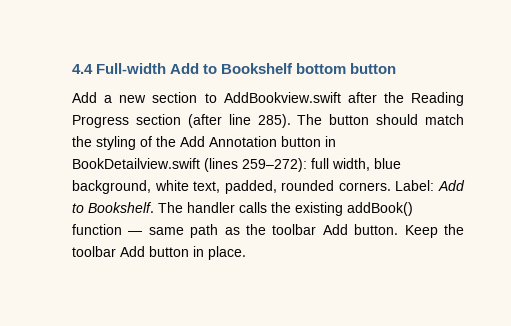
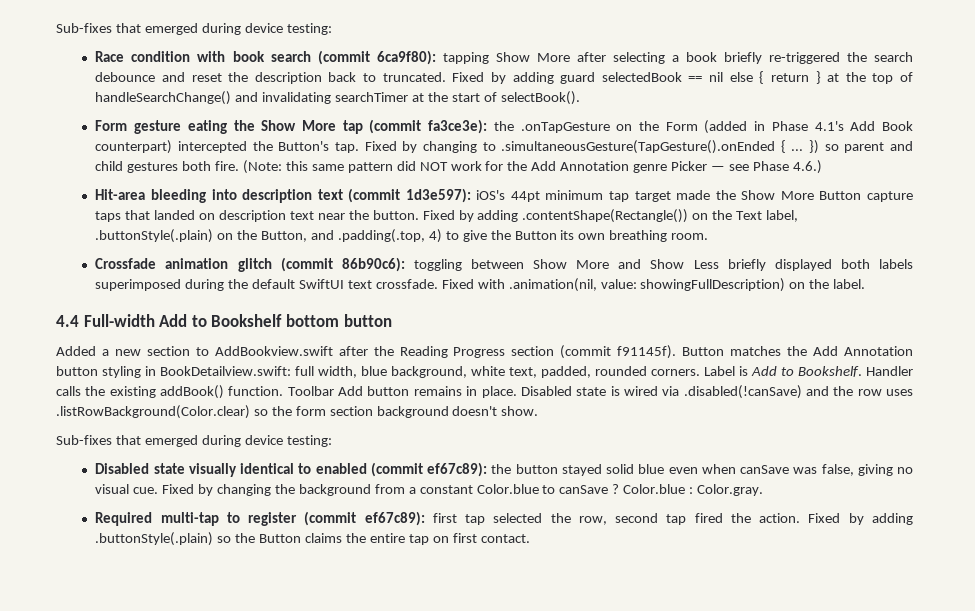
(72, 69) none -> [56,23,332,35] [95,50,914,65] [95,71,913,84] [95,91,580,105] [95,119,913,134] [95,140,913,154] [95,160,822,174] [95,188,913,203] [95,209,799,223] [95,229,709,243] [95,257,914,272] [95,278,866,292] Sub-fixes that emerged during device testing: // Race condition with book search (commit 6ca9f80): tapping Show More after selecting a book briefly re-triggered the search debounce and reset the description back to truncated. Fixed by adding guard selectedBook == nil else { return } at the top of handleSearchChange() and invalidating searchTimer at the start of selectBook(). // Form gesture eating the Show More tap (commit fa3ce3e): the .onTapGesture on the Form (added in Phase 4.1's Add Book counterpart) intercepted the Button's tap. Fixed by changing to .simultaneousGesture(TapGesture().onEnded { ... }) so parent and child gestures both fire. (Note: this same pattern did NOT work for the Add Annotation genre Picker — see Phase 4.6.) // Hit-area bleeding into description text (commit 1d3e597): iOS's 44pt minimum tap target made the Show More Button capture taps that landed on description text near the button. Fixed by adding .contentShape(Rectangle()) on the Text label, .buttonStyle(.plain) on the Button, and .padding(.top, 4) to give the Button its own breathing room. // Crossfade animation glitch (commit 86b90c6): toggling between Show More and Show Less briefly displayed both labels superimposed during the default SwiftUI text crossfade. Fixed with .animation(nil, value: showingFullDescription) on the label. //
[72,92,97,103] Add -> [56,346,96,356] Added
[187,114,464,128] [72,136,336,150] [72,158,307,172] (after line 285). The button should match the styling of the Add Annotation button in BookDetailview.swift (lines 259–272): -> [560,345,914,359] [56,366,291,378] (commit f91145f). Button matches the Add Annotation button styling in BookDetailview.swift:
[395,180,435,191] Label: -> [704,366,748,376] Label is
[158,202,235,213] The handler -> [866,366,913,376] Handler
[72,224,464,238] [72,246,116,257] function — same path as the toolbar Add button. Keep the toolbar -> [228,386,334,396] function. Toolbar
(189, 251) none -> [413,386,462,396] remains
(246, 253) none -> [520,385,914,399] [56,405,539,419] [56,435,332,447] [95,462,914,477] [95,484,764,496] [95,511,913,526] [95,532,530,546] Disabled state is wired via .disabled(!canSave) and the row uses .listRowBackground(Color.clear) so the form section background doesn't show. // Sub-fixes that emerged during device testing: // Disabled state visually identical to enabled (commit ef67c89): the button stayed solid blue even when canSave was false, giving no visual cue. Fixed by changing the background from a constant Color.blue to canSave ? Color.blue : Color.gray. // Required multi-tap to register (commit ef67c89): first tap selected the row, second tap fired the action. Fixed by adding .buttonStyle(.plain) so the Button claims the entire tap on first contact.

